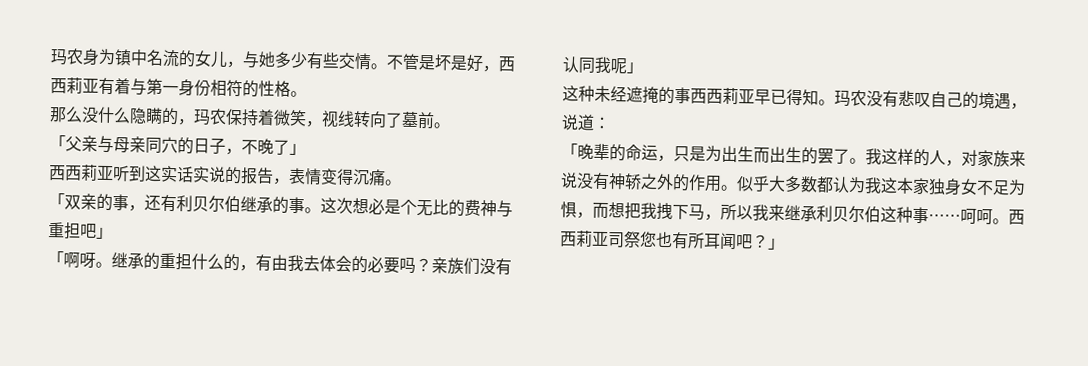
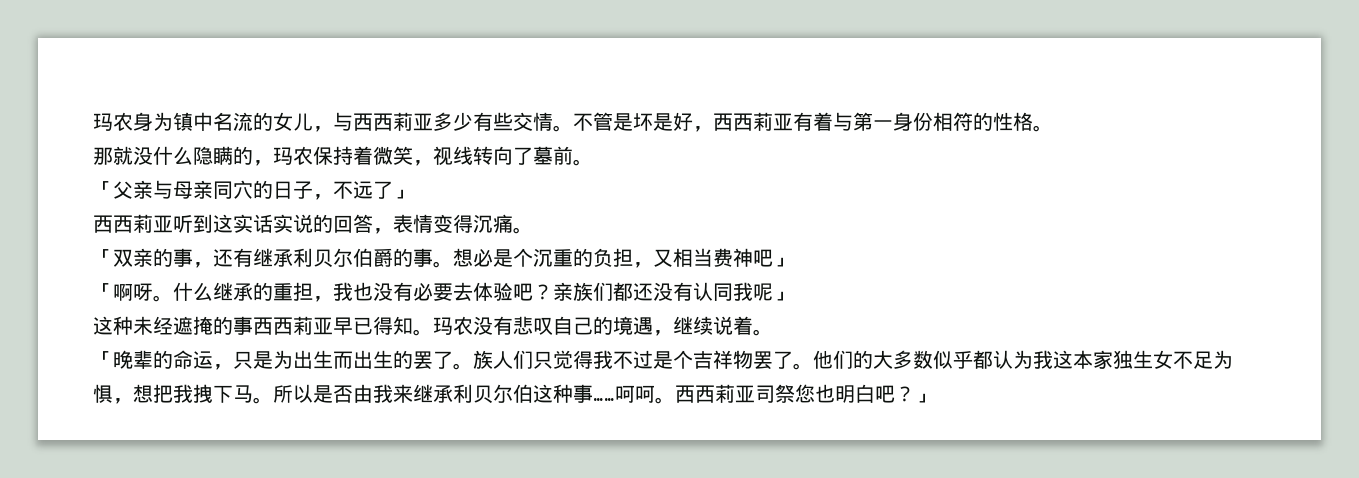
[258,51,276,68] 她 -> [353,112,433,131] 西西莉亚
[65,106,83,123] 么 -> [113,146,133,165] 就
[257,138,274,155] 晚 -> [353,181,373,199] 远
[240,167,274,185] 报告 -> [333,214,373,233] 回答
[176,195,513,218] [48,222,81,239] 利贝尔伯继承的事。这次想必是个无比的费神与重担 -> [253,248,753,268] 继承利贝尔伯爵的事。想必是个沉重的负担，又相当费神
(112, 265) none -> [173,282,213,301] 什么
[191,253,416,274] 什么的，有由我去体会的必要吗 -> [313,282,533,302] ，我也没有必要去体验吧
(480, 266) none -> [613,282,653,301] 都还
[561,114,611,131] 说道： -> [673,316,773,336] 继续说着。
[865,148,1026,168] [560,172,818,193] 我这样的人，对家族来说没有神轿之外的作用。似乎大多数 -> [473,350,973,370] 族人们只觉得我不过是个吉祥物罢了。他们的大多数似乎
[944,178,962,196] 身 -> [1133,350,1153,369] 生
[592,202,609,220] 而 -> (133, 401) none
[704,203,753,221] ，所以 -> [253,384,373,404] 。所以是否由
[671,232,737,251] 有所耳闻 -> [835,384,875,403] 明白

